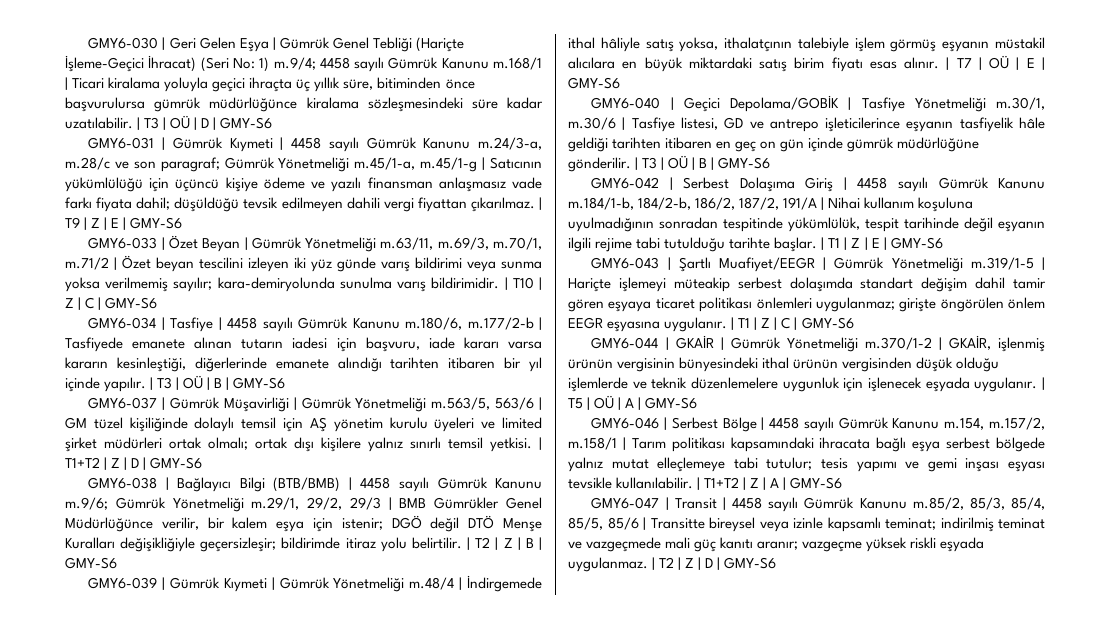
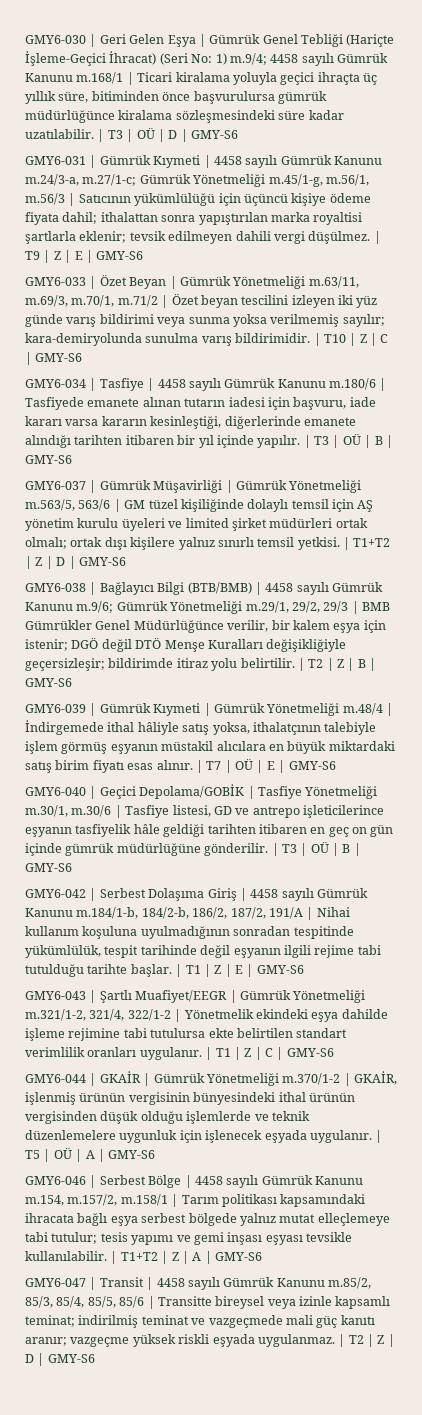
[65,157,478,172] m.28/c ve son paragraf; Gümrük Yönetmeliği m.45/1-a, m.45/1-g -> [82,174,369,187] [25,193,65,205] m.27/1-c; Gümrük Yönetmeliği m.45/1-g, m.56/1, m.56/3
[311,177,542,192] [65,197,240,212] ve yazılı finansman anlaşmasız vade farkı fiyata dahil; düşüldüğü -> [25,212,363,225] [25,231,127,244] fiyata dahil; ithalattan sonra yapıştırılan marka royaltisi şartlarla eklenir;
[417,197,535,212] fiyattan çıkarılmaz. -> [308,231,371,244] düşülmez.
[405,317,534,330] m.180/6, m.177/2-b -> [329,378,376,390] m.180/6
[970,257,1045,270] [568,277,1046,292] [568,297,1045,312] [568,317,661,332] m.319/1-5 | Hariçte işlemeyi müteakip serbest dolaşımda standart değişim dahil tamir gören eşyaya ticaret politikası önlemleri uygulanmaz; girişte öngörülen önlem EEGR eşyasına -> [25,1009,388,1022] [25,1028,348,1041] [25,1047,137,1057] m.321/1-2, 321/4, 322/1-2 | Yönetmelik ekindeki eşya dahilde işleme rejimine tabi tutulursa ekte belirtilen standart verimlilik oranları

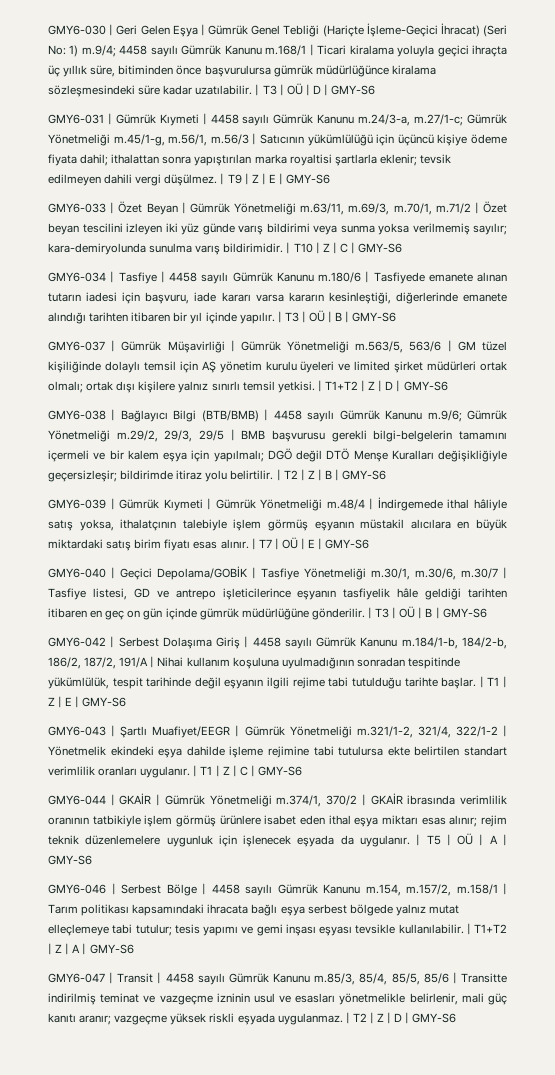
[245,601,390,614] [25,620,269,633] m.29/1, 29/2, 29/3 | BMB Gümrükler Genel Müdürlüğünce verilir, -> [116,429,507,442] [48,450,106,462] m.29/2, 29/3, 29/5 | BMB başvurusu gerekli bilgi-belgelerin tamamını içermeli ve
[25,639,68,651] istenir; -> [213,450,264,462] yapılmalı;
[71,805,112,817] m.30/6 -> [415,568,498,580] m.30/6, m.30/7
[282,1071,397,1086] [25,1092,355,1105] [25,1111,269,1124] m.370/1-2 | GKAİR, işlenmiş ürünün vergisinin bünyesindeki ithal ürünün vergisinden düşük olduğu işlemlerde ve -> [276,793,508,807] [48,815,508,827] m.374/1, 370/2 | GKAİR ibrasında verimlilik oranının tatbikiyle işlem görmüş ürünlere isabet eden ithal eşya miktarı esas alınır; rejim
(307, 1136) none -> [340,835,354,845] da
[328,1277,371,1289] [25,1296,53,1308] m.85/2, 85/3, -> [314,973,356,985] m.85/3,
[215,1296,391,1309] [25,1315,283,1328] bireysel veya izinle kapsamlı teminat; indirilmiş teminat ve vazgeçmede -> [48,993,458,1005] indirilmiş teminat ve vazgeçme izninin usul ve esasları yönetmelikle belirlenir,

